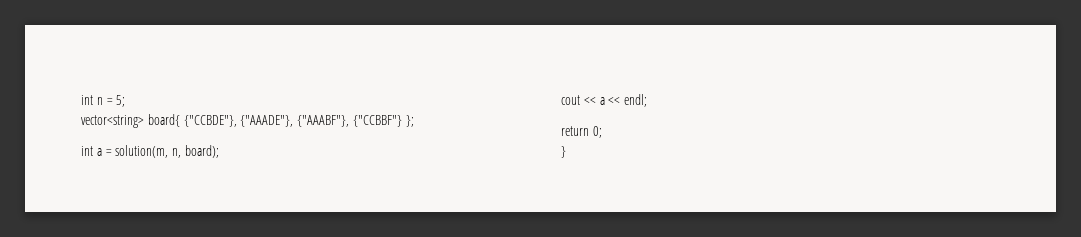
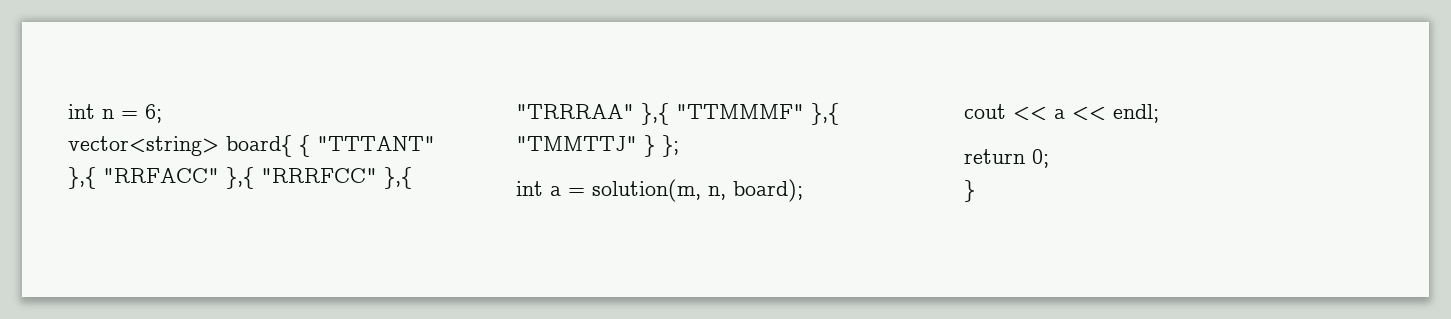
[116,95,126,107] 5; -> [145,104,162,123] 6;
[183,115,402,127] {"CCBDE"}, {"AAADE"}, {"AAABF"}, {"CCBBF"} -> [299,135,435,157] [68,167,412,189] [516,103,839,125] [516,135,655,157] { "TTTANT" },{ "RRFACC" },{ "RRRFCC" },{ "TRRRAA" },{ "TTMMMF" },{ "TMMTTJ" }

